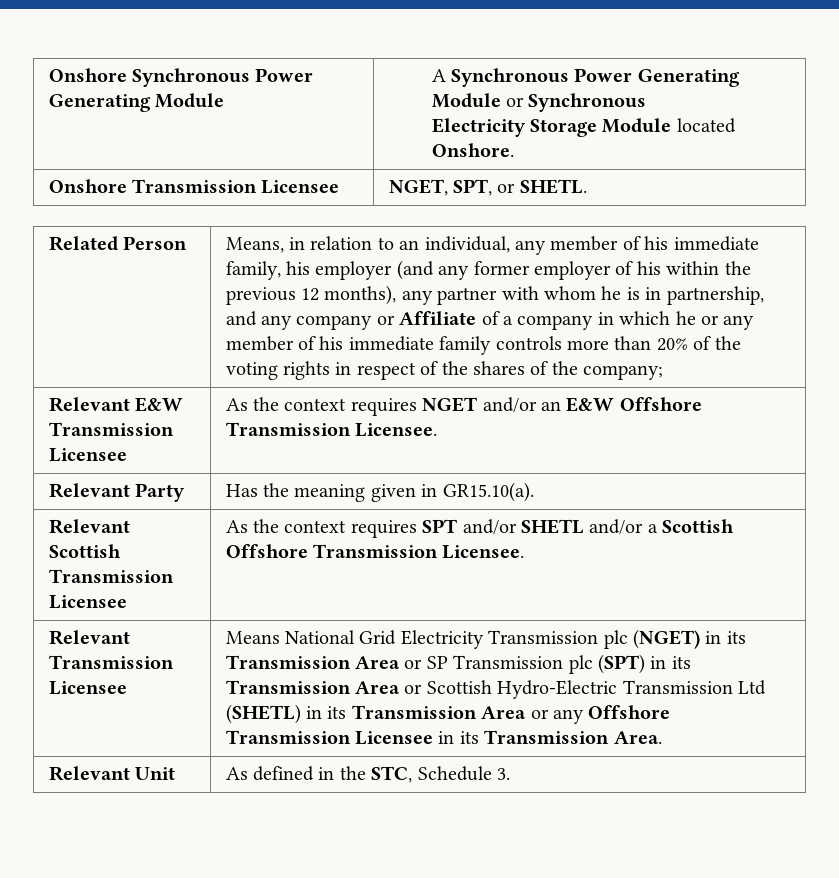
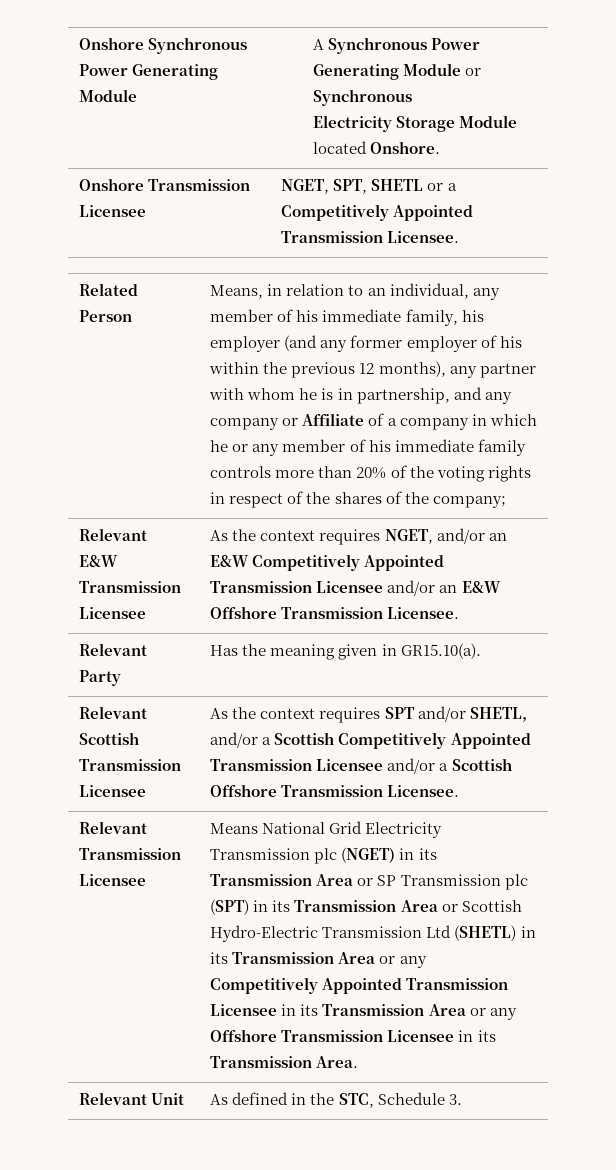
[497,179,587,194] or SHETL. -> [371,179,457,191] [281,204,474,221] [281,231,460,243] SHETL or a Competitively Appointed Transmission Licensee.
[422,397,478,412] NGET -> [384,528,507,544] [210,554,445,571] [210,581,384,593] NGET, and/or an E&W Competitively Appointed Transmission Licensee
[520,519,584,534] SHETL -> [469,707,527,722] [210,732,531,749] [210,759,384,771] SHETL, and/or a Scottish Competitively Appointed Transmission Licensee
(584, 716) none -> [210,977,509,994] [210,1004,517,1020] Competitively Appointed Transmission Licensee in its Transmission Area or any

